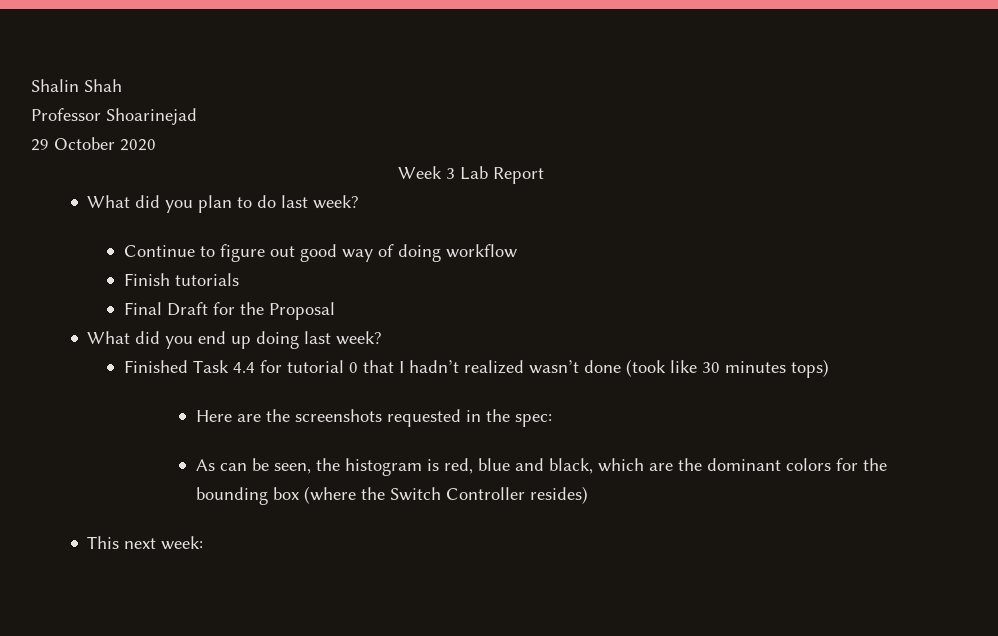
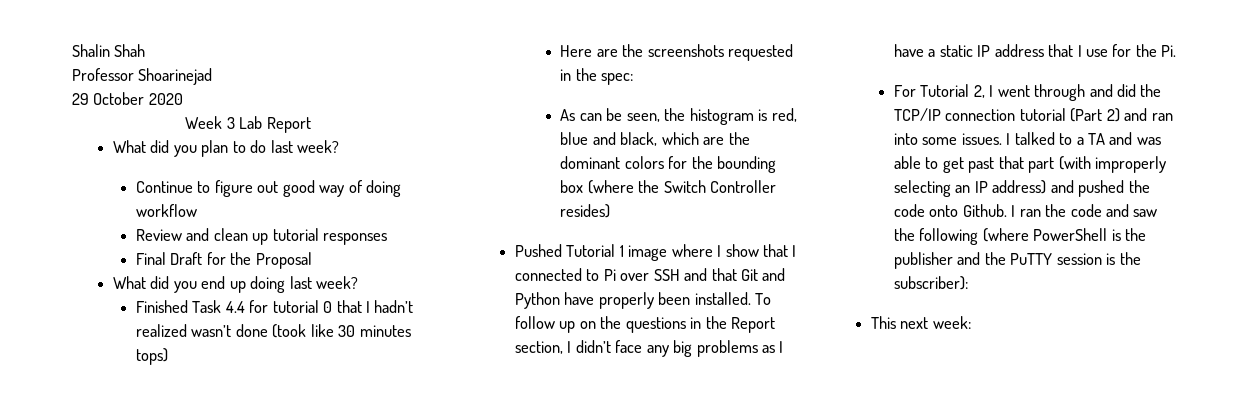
[123,273,239,286] Finish tutorials -> [135,228,388,245] Review and clean up tutorial responses
(588, 495) none -> [514,244,797,261] [514,268,786,281] [514,292,772,309] [514,316,776,333] [514,340,784,357] [893,44,1177,57] [893,84,1162,101] [893,108,1173,122] [893,132,1161,145] [893,156,1167,173] [893,180,1150,197] [893,204,1158,217] [893,228,1147,245] [893,252,1141,269] [893,276,968,290] // Pushed Tutorial 1 image where I show that I connected to Pi over SSH and that Git and Python have properly been installed. To follow up on the questions in the Report section, I didn’t face any big problems as I have a static IP address that I use for the Pi. // For Tutorial 2, I went through and did the TCP/IP connection tutorial (Part 2) and ran into some issues. I talked to a TA and was able to get past that part (with improperly selecting an IP address) and pushed the code onto Github. I ran the code and saw the following (where PowerShell is the publisher and the PuTTY session is the subscriber):

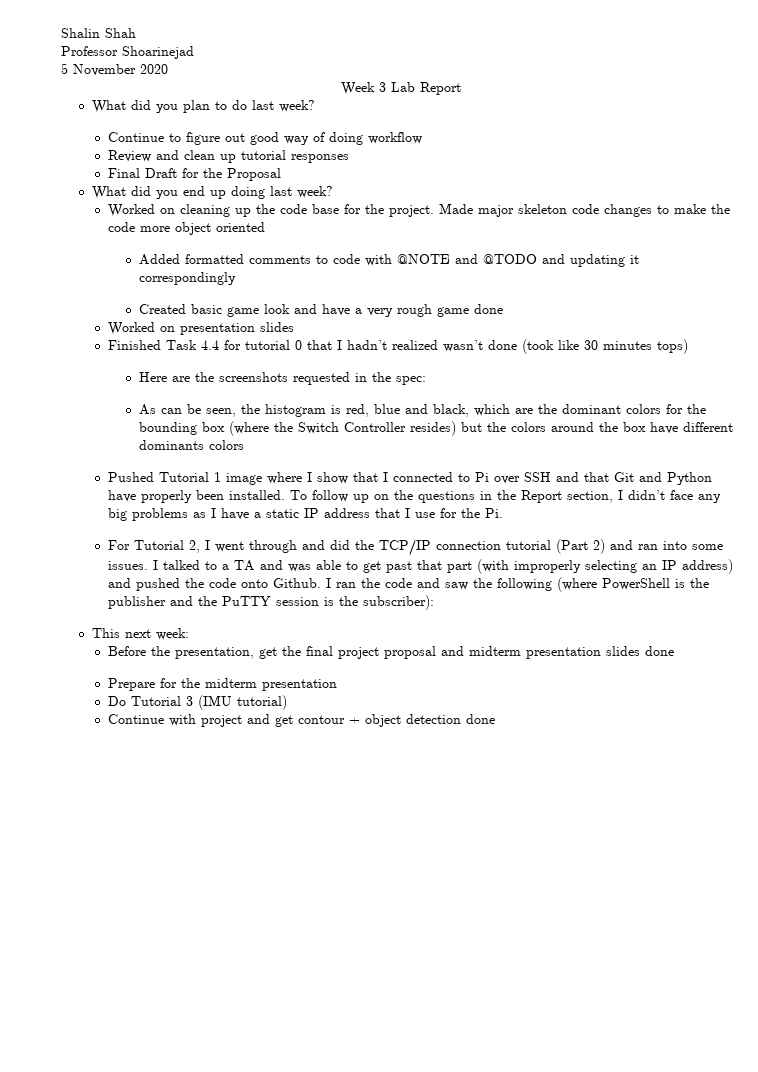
[72,92,145,105] 29 October -> [61,63,136,76] 5 November
(359, 282) none -> [107,203,730,217] [107,222,265,235] [139,254,640,267] [139,272,237,285] [139,304,504,317] [107,322,294,335] // Worked on cleaning up the code base for the project. Made major skeleton code changes to make the code more object oriented // Added formatted comments to code with @NOTE and @TODO and updating it correspondingly // Created basic game look and have a very rough game done // Worked on presentation slides
(611, 211) none -> [461,422,734,434] [139,440,245,450] but the colors around the box have different dominants colors
(971, 322) none -> [107,646,674,659] [107,678,337,691] [107,695,287,710] [107,714,495,727] // Before the presentation, get the final project proposal and midterm presentation slides done // Prepare for the midterm presentation // Do Tutorial 3 (IMU tutorial) // Continue with project and get contour + object detection done

